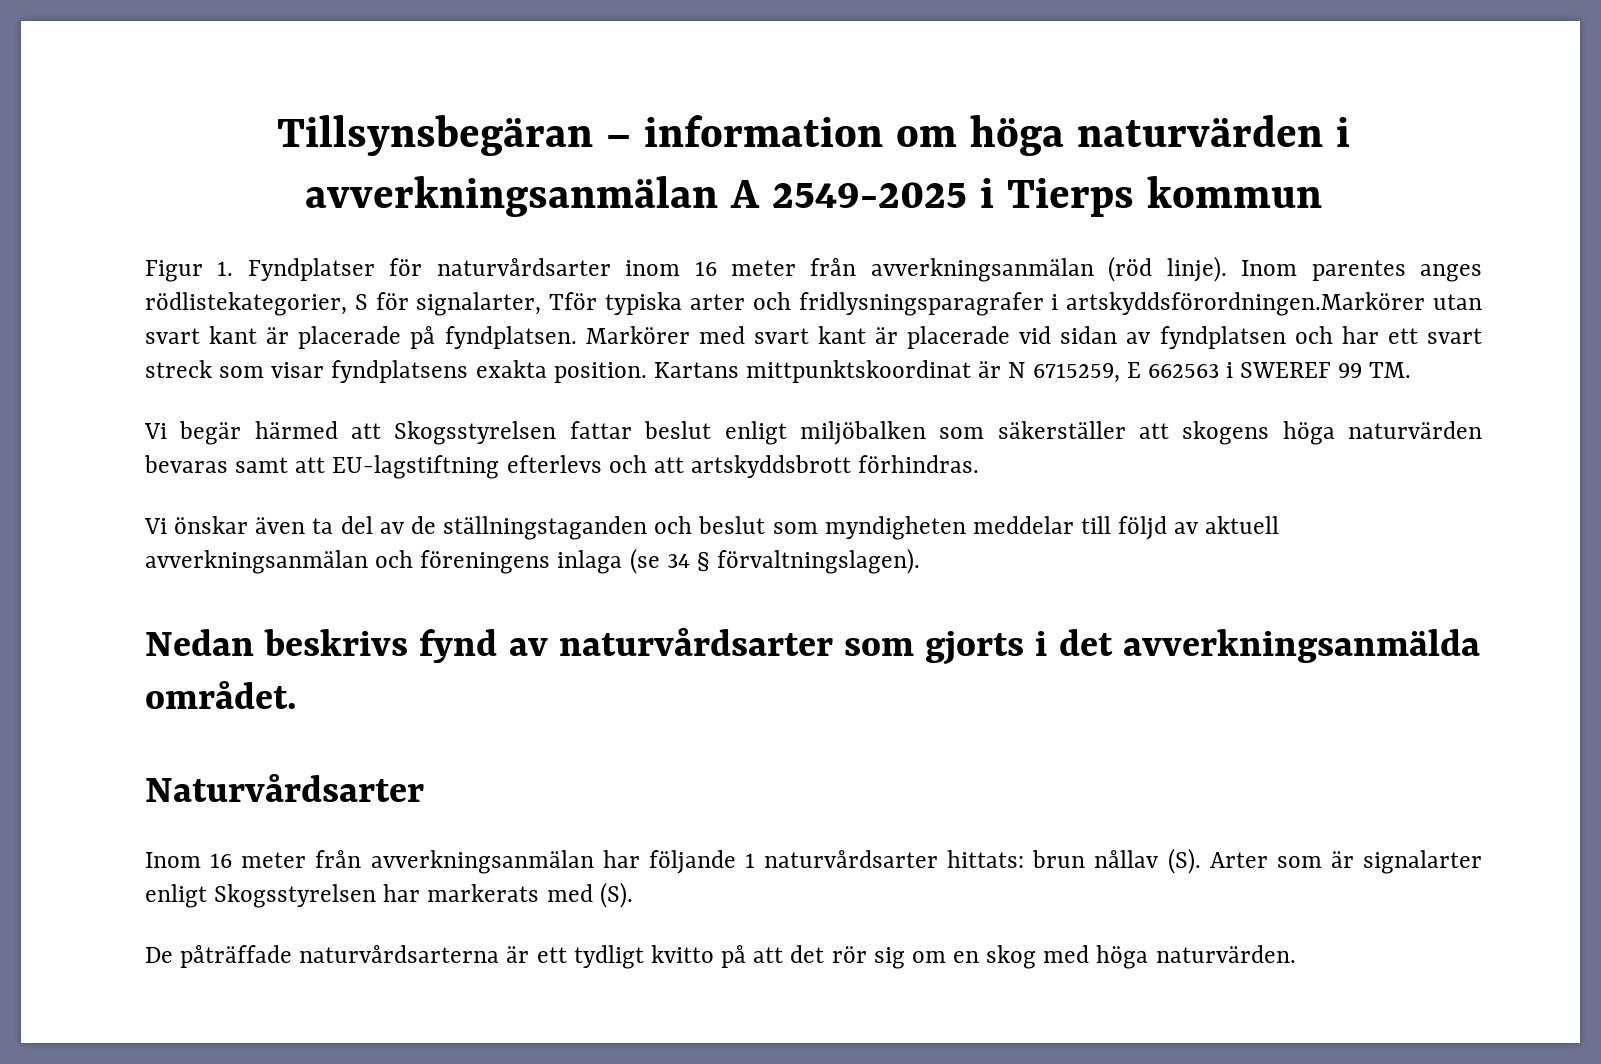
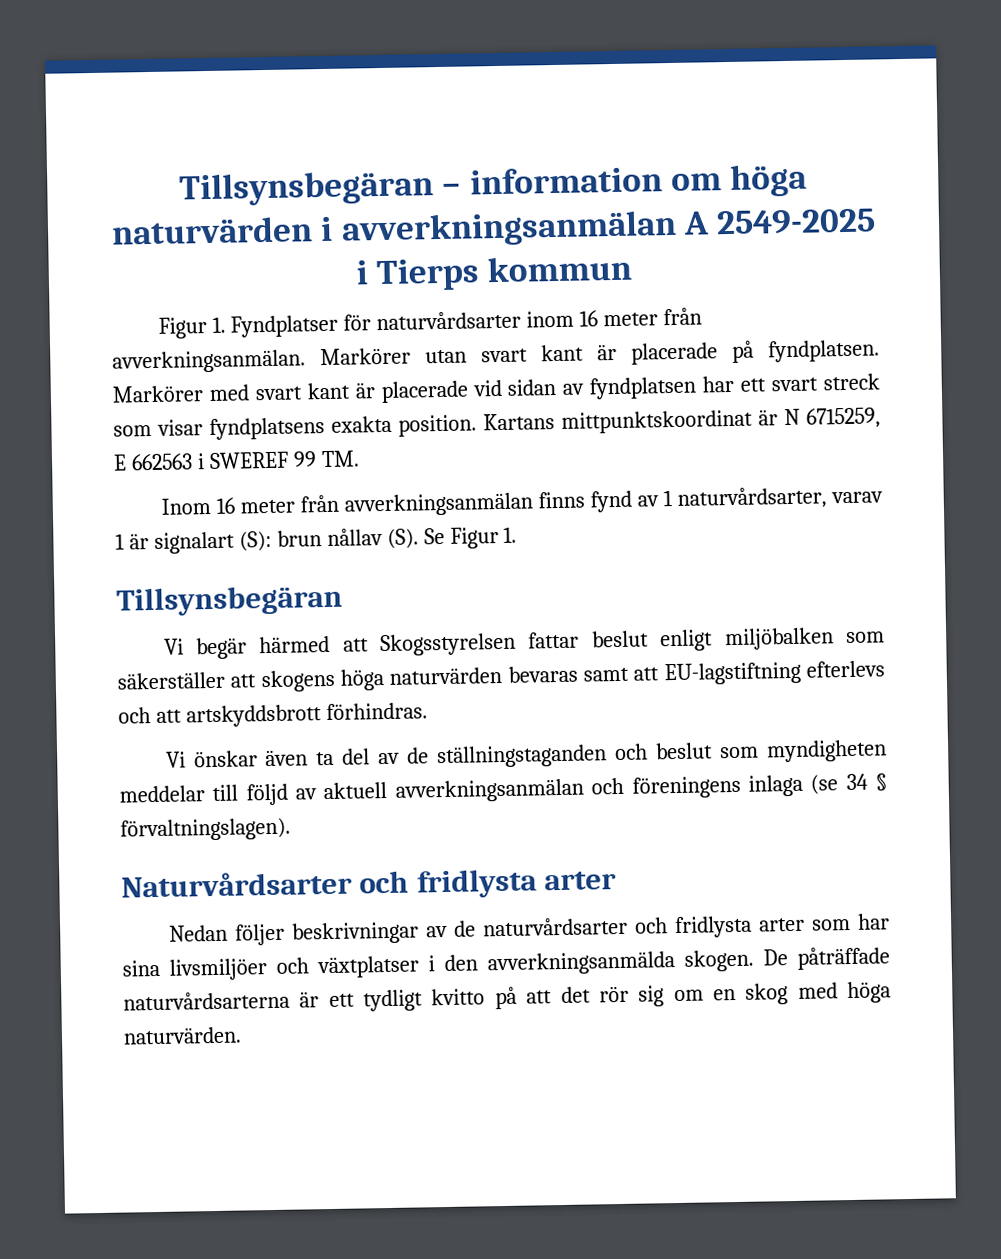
[870,256,1482,282] [145,292,1426,316] avverkningsanmälan (röd linje). Inom parentes anges rödlistekategorier, S för signalarter, Tför typiska arter och fridlysningsparagrafer i artskyddsförordningen.Markörer -> [112,347,411,374] avverkningsanmälan. Markörer
[1294,326,1333,344] och -> (698, 388) none
(1412, 370) none -> [160,486,883,517] [115,526,518,554] [116,584,343,617] // Inom 16 meter från avverkningsanmälan finns fynd av 1 naturvårdsarter, varav 1 är signalart (S): brun nållav (S). Se Figur 1. // Tillsynsbegäran
[145,628,1480,665] [145,681,297,709] [145,774,424,802] [145,848,1482,874] [145,882,633,908] Nedan beskrivs fynd av naturvårdsarter som gjorts i det avverkningsanmälda området. // Naturvårdsarter // Inom 16 meter från avverkningsanmälan har följande 1 naturvårdsarter hittats: brun nållav (S). Arter som är signalarter enligt Skogsstyrelsen har markerats med (S). // -> [121,868,618,899] [168,913,890,946] [122,949,754,981] Naturvårdsarter och fridlysta arter // Nedan följer beskrivningar av de naturvårdsarter och fridlysta arter som har sina livsmiljöer och växtplatser i den avverkningsanmälda skogen.

